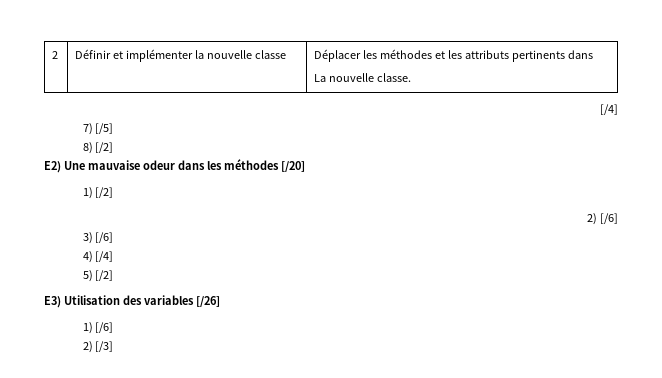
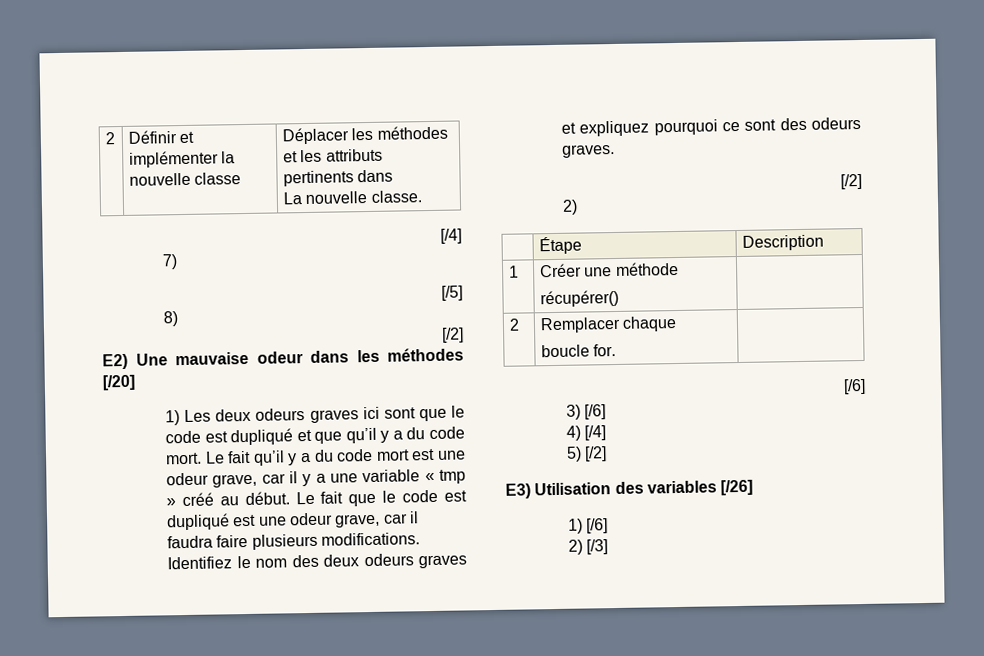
(93, 129) none -> (179, 262) //
(93, 148) none -> (179, 319) //
[95,187,114,198] [587,213,598,225] [/2] // 2) -> [184,405,465,423] [165,426,466,446] [165,448,466,466] [166,469,467,488] [166,489,467,507] [166,511,420,531] [167,532,421,550] [167,553,468,570] [561,116,861,137] [562,143,616,158] [840,173,862,190] [562,199,579,215] [538,236,582,255] [741,234,824,251] [507,265,519,278] [538,261,679,278] [539,289,619,308] [508,318,520,331] [539,315,678,334] [540,343,617,358] Les deux odeurs graves ici sont que le code est dupliqué et que qu’il y a du code mort. Le fait qu’il y a du code mort est une odeur grave, car il y a une variable « tmp » créé au début. Le fait que le code est dupliqué est une odeur grave, car il faudra faire plusieurs modifications. Identifiez le nom des deux odeurs graves et expliquez pourquoi ce sont des odeurs graves. // [/2] // 2) // | Étape | Description // 1 | Créer une méthode // récupérer() | // 2 | Remplacer chaque // boucle for. | //

